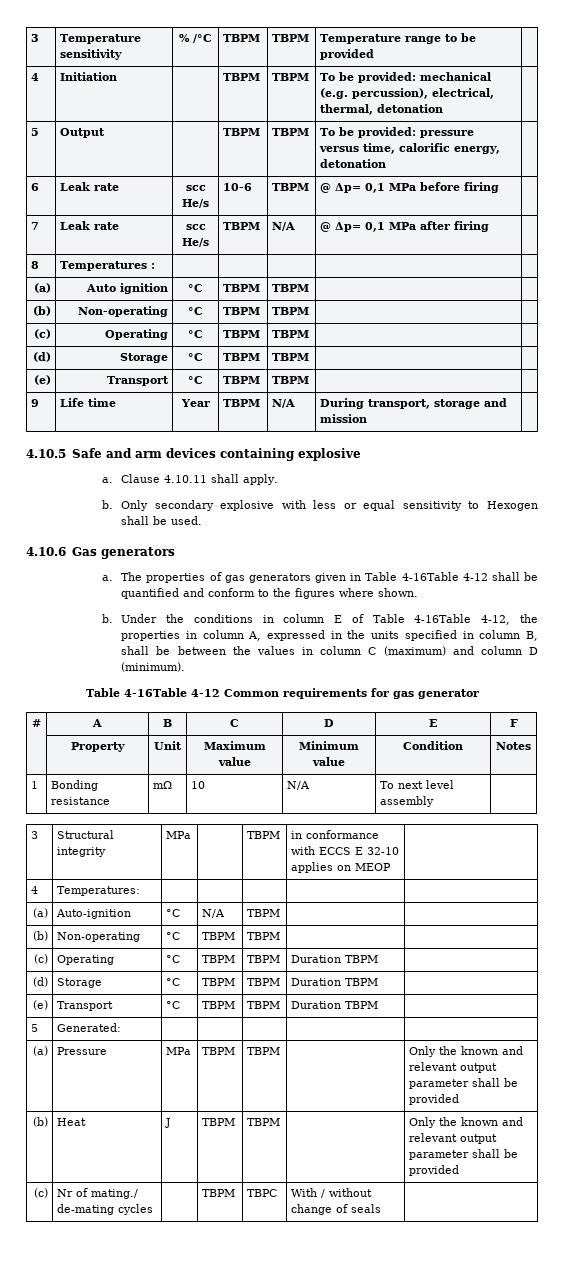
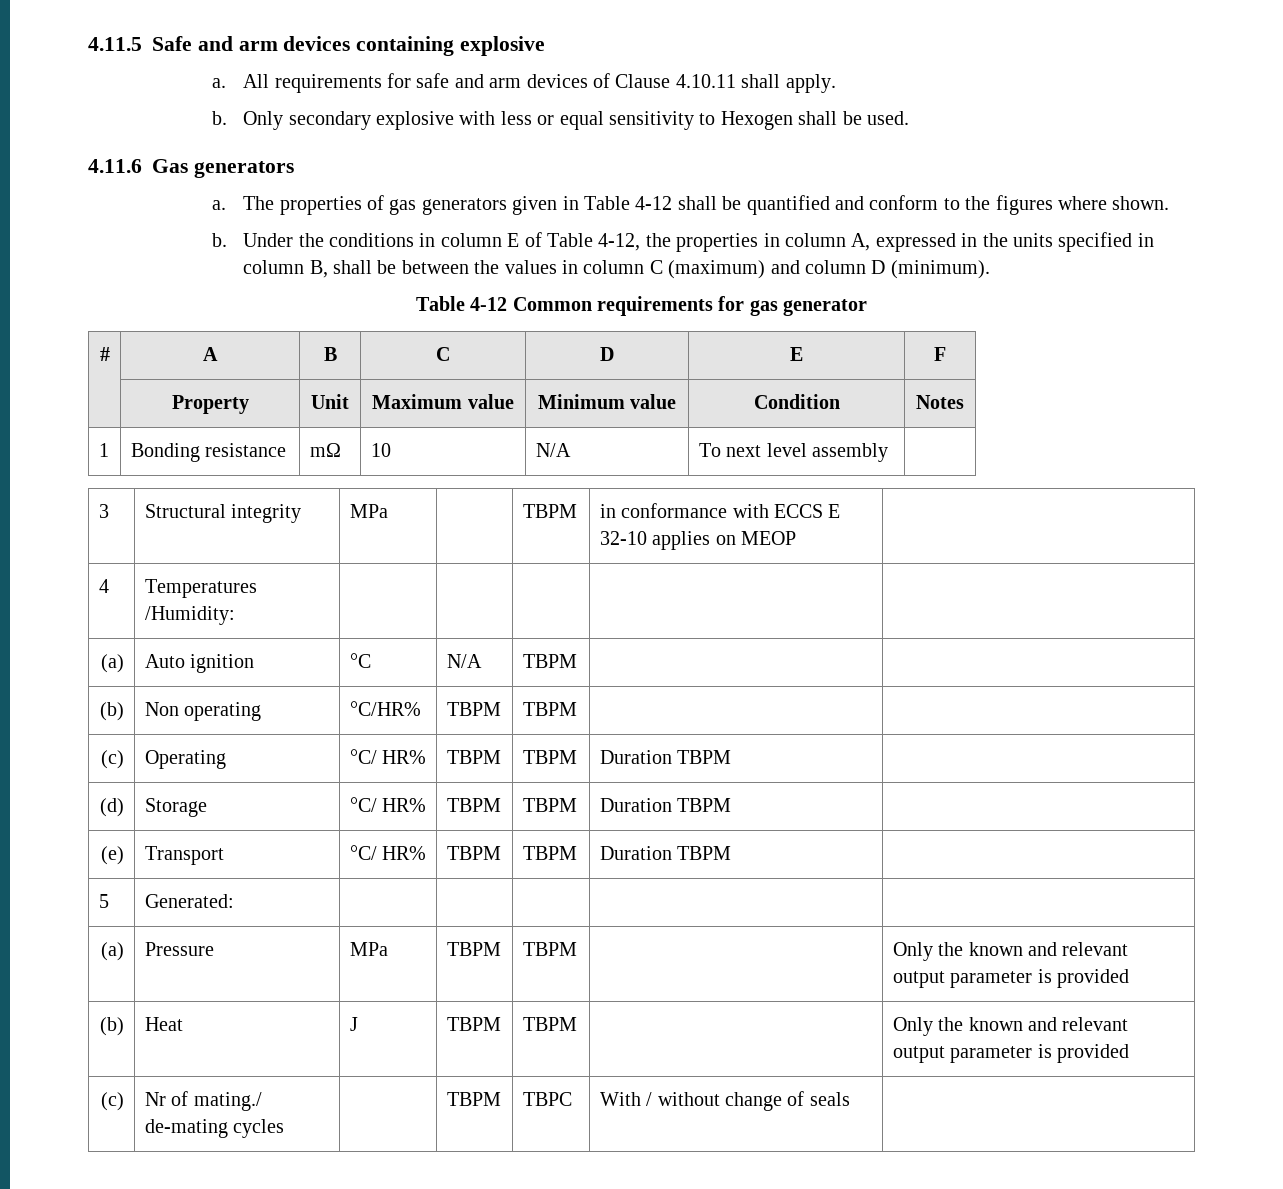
[31,34,40,42] [60,34,142,44] [60,49,123,60] [179,34,212,43] [223,34,261,42] [272,34,310,42] [320,33,477,44] [320,49,375,60] [31,73,40,81] [60,72,118,81] [223,73,261,81] [272,73,310,81] [320,72,492,83] [320,88,495,99] [320,104,444,115] [31,128,40,136] [60,128,106,138] [223,128,261,136] [272,128,310,136] [320,127,475,138] [319,143,501,154] [320,159,387,168] [31,183,40,191] [60,182,120,191] [185,185,206,191] [182,199,209,208] [223,183,253,191] [272,183,310,191] [320,182,500,193] [31,222,40,230] [60,221,120,230] [185,224,206,230] [182,238,209,247] [223,222,261,230] [272,222,296,231] [320,221,490,232] [31,261,40,269] [60,261,156,271] [33,283,51,293] [85,283,168,294] [188,284,203,292] [223,284,261,292] [272,284,310,292] [32,306,51,316] [77,306,168,317] [188,307,203,315] [223,307,261,315] [272,307,310,315] [33,329,51,339] [104,329,168,340] [188,330,203,338] [223,330,261,338] [272,330,310,338] [32,352,51,362] [119,353,168,363] [188,353,203,361] [223,353,261,361] [272,353,310,361] [33,375,51,385] [106,376,169,386] [188,376,203,384] [223,376,261,384] [272,376,310,384] [31,399,40,407] [60,398,117,407] [180,399,210,407] [223,399,261,407] [272,399,296,408] [320,398,508,409] [320,414,368,423] [26,449,66,458] 3 | Temperature sensitivity | % /°C | TBPM | TBPM | Temperature range to be provided | // 4 | Initiation | | TBPM | TBPM | To be provided: mechanical (e.g. percussion), electrical, thermal, detonation | // 5 | Output | | TBPM | TBPM | To be provided: pressure versus time, calorific energy, detonation | // 6 | Leak rate | scc He/s | 10-6 | TBPM | @ Δp= 0,1 MPa before firing | // 7 | Leak rate | scc He/s | TBPM | N/A | @ Δp= 0,1 MPa after firing | // 8 | Temperatures : | | | | | // (a) | Auto ignition | °C | TBPM | TBPM | | // (b) | Non-operating | °C | TBPM | TBPM | | // (c) | Operating | °C | TBPM | TBPM | | // (d) | Storage | °C | TBPM | TBPM | | // (e) | Transport | °C | TBPM | TBPM | | // 9 | Life time | Year | TBPM | N/A | During transport, storage and mission | // 4.10.5 -> [88,37,142,51] 4.11.5
(114, 480) none -> [243,73,611,93] All requirements for safe and arm devices of
[26,547,66,556] 4.10.6 -> [88,159,142,173] 4.11.6
[401,572,459,581] 4-16Table -> (631, 203) none
[414,614,472,623] 4-16Table -> (594, 240) none
[123,688,187,697] 4-16Table -> (465, 303) none
[57,886,141,896] [32,908,48,918] [56,909,132,919] Temperatures: | | | | | // (a) | Auto-ignition -> [144,579,257,598] [144,606,235,625] [101,654,125,673] [144,654,255,673] Temperatures /Humidity: | | | | | // (a) | Auto ignition
[57,932,141,942] [166,932,181,940] [202,932,236,940] [247,932,281,940] [33,954,48,964] [57,955,115,965] [166,955,181,963] Non-operating | °C | TBPM | TBPM | | // (c) | Operating | °C -> [144,702,262,721] [349,701,421,716] [446,702,501,716] [522,702,577,716] [101,750,125,769] [144,750,226,769] [349,749,427,764] Non operating | °C/HR% | TBPM | TBPM | | // (c) | Operating | °C/ HR%
[166,978,181,986] °C -> [349,797,427,812] °C/ HR%
[166,1001,181,1009] °C -> [349,845,427,860] °C/ HR%
[472,1078,519,1087] shall be -> [1037,969,1052,983] is
[472,1149,519,1158] shall be -> [1037,1044,1052,1058] is

